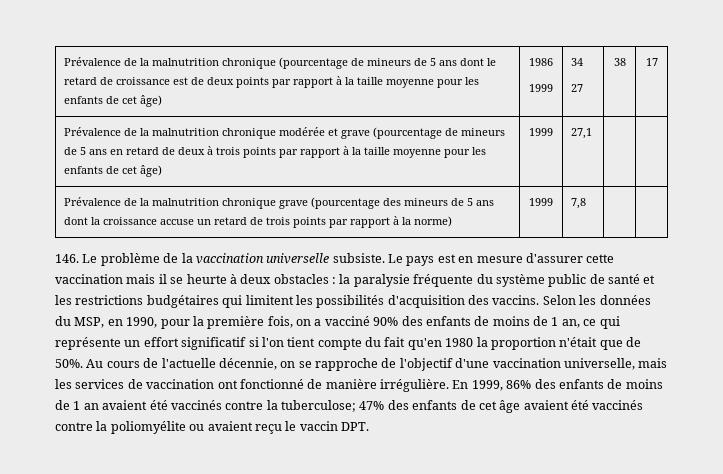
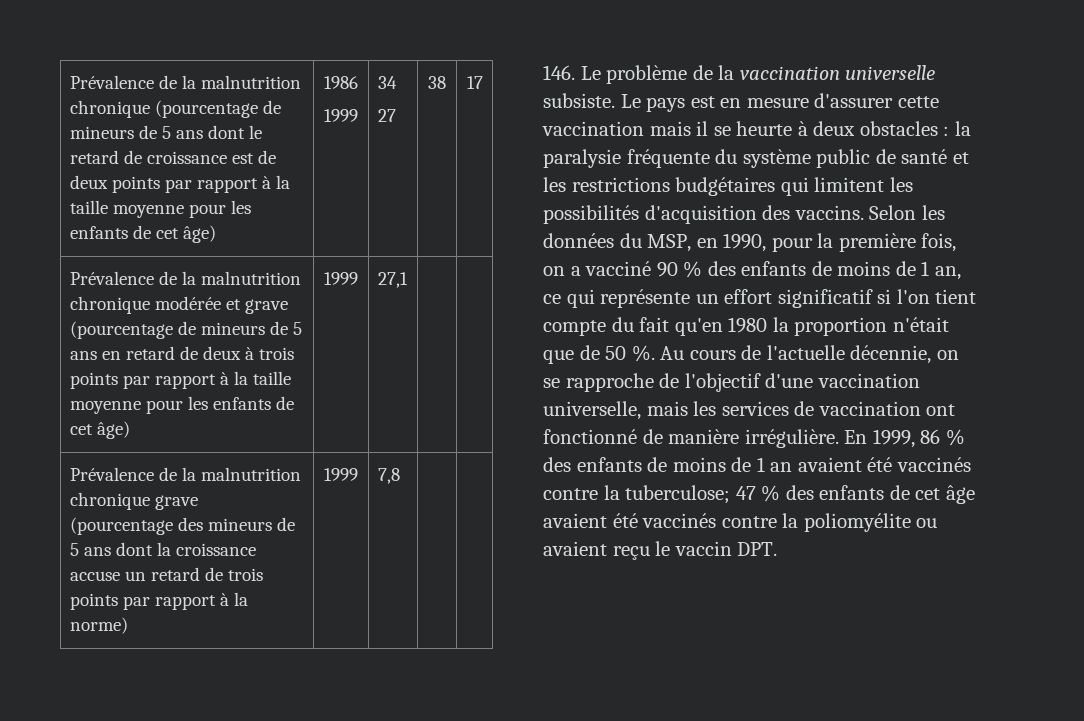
[373,317,399,326] 90% -> [656,261,703,278] 90 %
[55,359,83,368] 50%. -> [605,345,655,362] 50 %.
[506,380,532,389] 86% -> [920,429,965,446] 86 %
[359,401,385,410] 47% -> [735,485,781,502] 47 %

